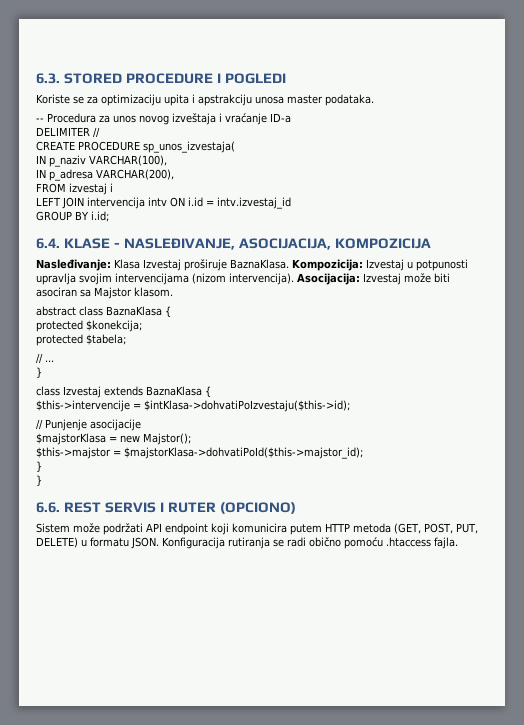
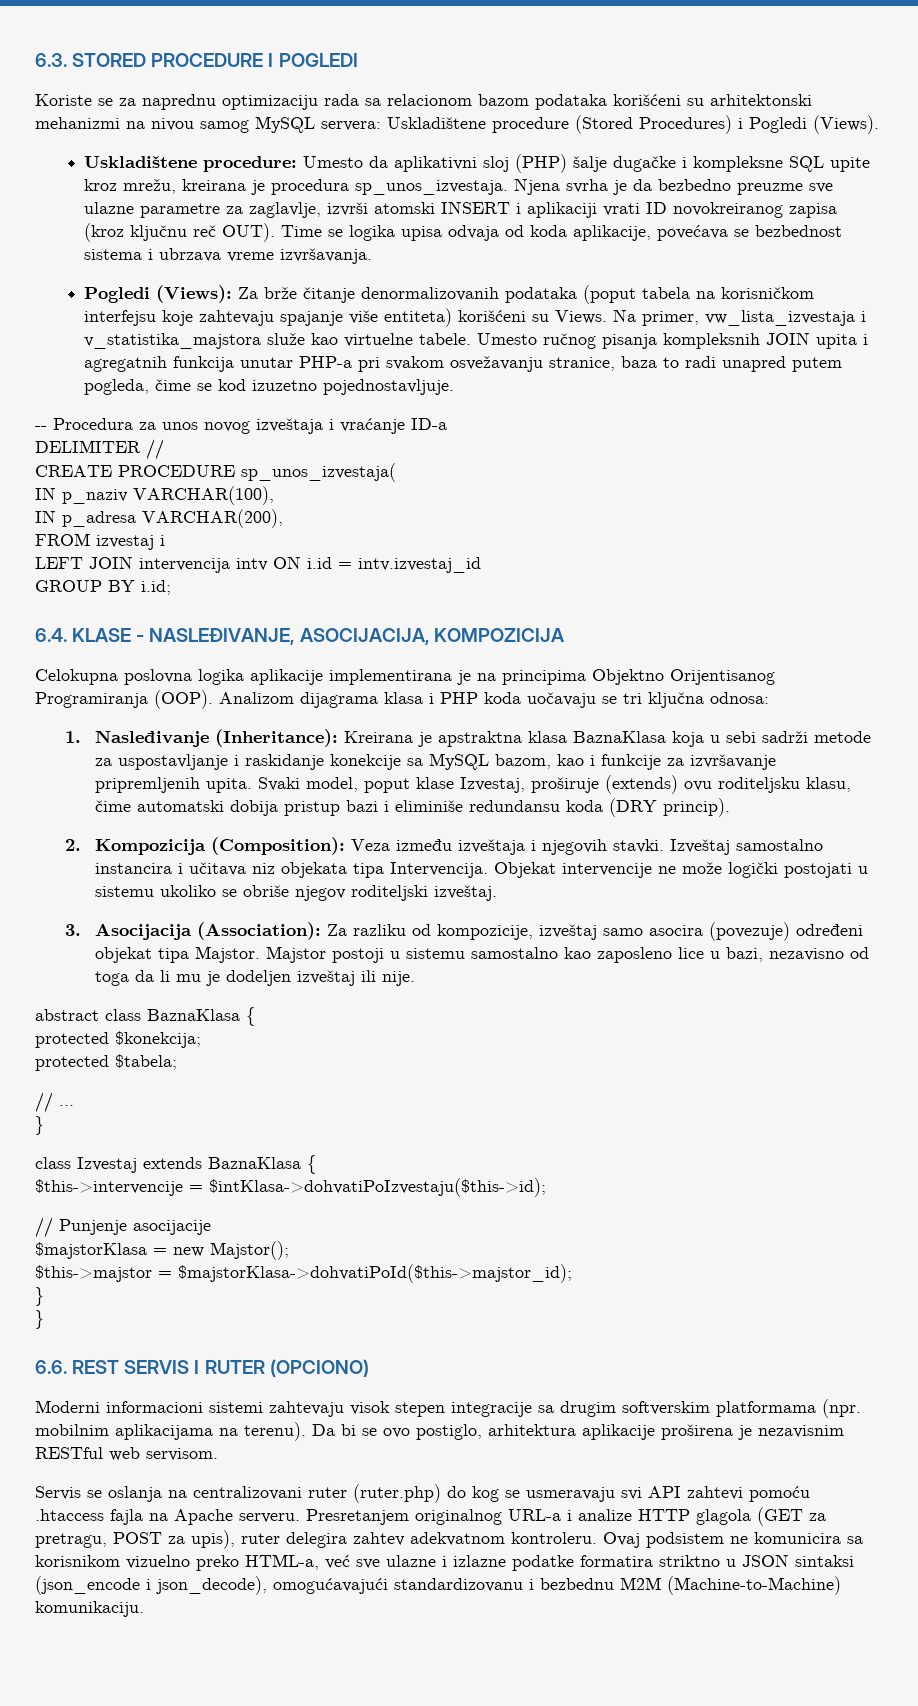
[101,94,374,106] optimizaciju upita i apstrakciju unosa master podataka. -> [142,94,812,110] [35,115,879,134] [84,154,871,173] [84,178,834,195] [84,201,838,218] [84,223,843,242] [84,248,373,264] [84,285,815,304] [84,308,867,327] [84,332,869,349] [84,356,843,372] [84,379,455,395] naprednu optimizaciju rada sa relacionom bazom podataka korišćeni su arhitektonski mehanizmi na nivou samog MySQL servera: Uskladištene procedure (Stored Procedures) i Pogledi (Views). // Uskladištene procedure: Umesto da aplikativni sloj (PHP) šalje dugačke i kompleksne SQL upite kroz mrežu, kreirana je procedura sp_unos_izvestaja. Njena svrha je da bezbedno preuzme sve ulazne parametre za zaglavlje, izvrši atomski INSERT i aplikaciji vrati ID novokreiranog zapisa (kroz ključnu reč OUT). Time se logika upisa odvaja od koda aplikacije, povećava se bezbednost sistema i ubrzava vreme izvršavanja. // Pogledi (Views): Za brže čitanje denormalizovanih podataka (poput tabela na korisničkom interfejsu koje zahtevaju spajanje više entiteta) korišćeni su Views. Na primer, vw_lista_izvestaja i v_statistika_majstora služe kao virtuelne tabele. Umesto ručnog pisanja kompleksnih JOIN upita i agregatnih funkcija unutar PHP-a pri svakom osvežavanju stranice, baza to radi unapred putem pogleda, čime se kod izuzetno pojednostavljuje.
[36,259,468,271] [36,273,450,285] [36,287,173,299] Nasleđivanje: Klasa Izvestaj proširuje BaznaKlasa. Kompozicija: Izvestaj u potpunosti upravlja svojim intervencijama (nizom intervencija). Asocijacija: Izvestaj može biti asociran sa Majstor klasom. -> [35,669,775,685] [35,690,769,709] [65,729,872,747] [95,753,777,770] [95,775,852,794] [95,798,731,817] [65,837,824,855] [95,862,869,878] [95,885,498,901] [65,922,864,941] [95,946,870,963] [95,970,416,986] Celokupna poslovna logika aplikacije implementirana je na principima Objektno Orijentisanog Programiranja (OOP). Analizom dijagrama klasa i PHP koda uočavaju se tri ključna odnosa: // 1. Nasleđivanje (Inheritance): Kreirana je apstraktna klasa BaznaKlasa koja u sebi sadrži metode za uspostavljanje i raskidanje konekcije sa MySQL bazom, kao i funkcije za izvršavanje pripremljenih upita. Svaki model, poput klase Izvestaj, proširuje (extends) ovu roditeljsku klasu, čime automatski dobija pristup bazi i eliminiše redundansu koda (DRY princip). // 2. Kompozicija (Composition): Veza između izveštaja i njegovih stavki. Izveštaj samostalno instancira i učitava niz objekata tipa Intervencija. Objekat intervencije ne može logički postojati u sistemu ukoliko se obriše njegov roditeljski izveštaj. // 3. Asocijacija (Association): Za razliku od kompozicije, izveštaj samo asocira (povezuje) određeni objekat tipa Majstor. Majstor postoji u sistemu samostalno kao zaposleno lice u bazi, nezavisno od toga da li mu je dodeljen izveštaj ili nije.
[36,523,478,535] [36,537,458,549] Sistem može podržati API endpoint koji komunicira putem HTTP metoda (GET, POST, PUT, DELETE) u formatu JSON. Konfiguracija rutiranja se radi obično pomoću .htaccess fajla. -> [35,1399,861,1418] [35,1422,844,1441] [35,1447,218,1461] [35,1484,810,1503] [35,1507,826,1526] [35,1530,863,1549] [35,1554,854,1571] [35,1576,841,1595] [35,1601,144,1617] Moderni informacioni sistemi zahtevaju visok stepen integracije sa drugim softverskim platformama (npr. mobilnim aplikacijama na terenu). Da bi se ovo postiglo, arhitektura aplikacije proširena je nezavisnim RESTful web servisom. // Servis se oslanja na centralizovani ruter (ruter.php) do kog se usmeravaju svi API zahtevi pomoću .htaccess fajla na Apache serveru. Presretanjem originalnog URL-a i analize HTTP glagola (GET za pretragu, POST za upis), ruter delegira zahtev adekvatnom kontroleru. Ovaj podsistem ne komunicira sa korisnikom vizuelno preko HTML-a, već sve ulazne i izlazne podatke formatira striktno u JSON sintaksi (json_encode i json_decode), omogućavajući standardizovanu i bezbednu M2M (Machine-to-Machine) komunikaciju.

